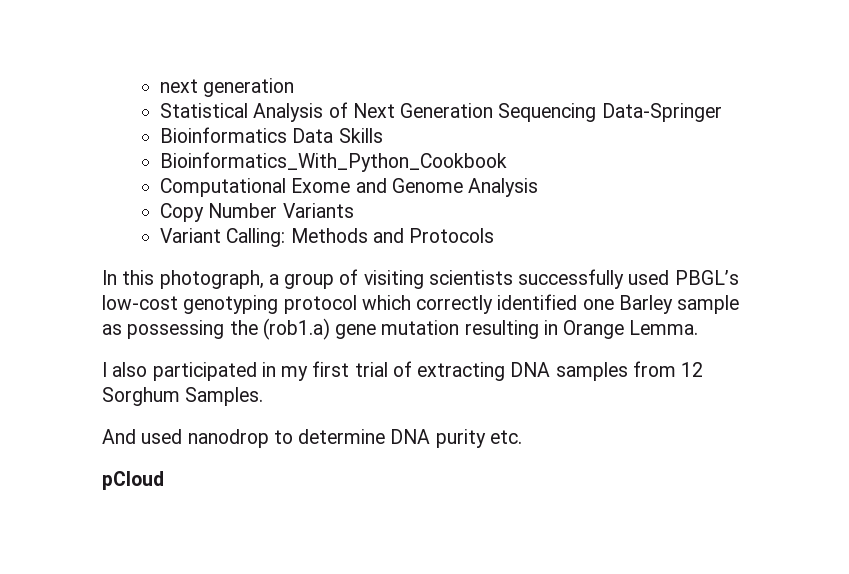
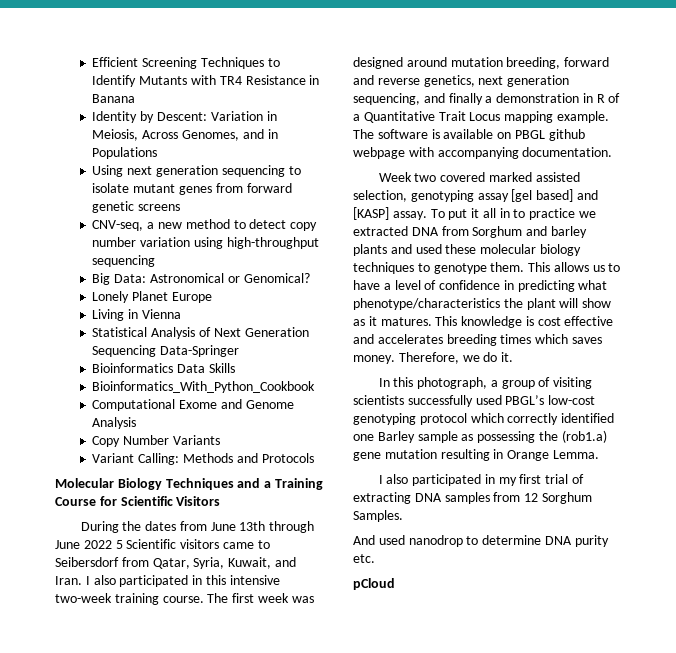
[160,78,295,97] next generation -> [92,57,280,69] [92,75,320,87] [92,94,136,103] [92,111,277,123] [92,129,278,141] [92,147,158,159] [92,165,301,177] [92,183,292,195] [92,201,181,213] [92,219,318,231] [92,237,319,249] [92,255,156,267] [92,273,310,285] [92,291,212,303] [92,309,181,321] Efficient Screening Techniques to Identify Mutants with TR4 Resistance in Banana // Identity by Descent: Variation in Meiosis, Across Genomes, and in Populations // Using next generation sequencing to isolate mutant genes from forward genetic screens // CNV-seq, a new method to detect copy number variation using high-throughput sequencing // Big Data: Astronomical or Genomical? // Lonely Planet Europe // Living in Vienna
(495, 235) none -> [55,478,323,490] [55,496,221,506] [80,521,315,533] [55,539,270,549] [55,557,296,569] [55,575,280,587] [55,593,314,605] [353,57,610,69] [353,75,570,87] [353,93,621,105] [353,111,609,123] [353,129,585,141] [353,147,613,159] [378,172,580,182] [353,189,598,202] [353,207,597,220] [353,226,587,238] [353,244,581,256] [353,262,621,274] [353,280,608,292] [353,298,612,310] [353,316,614,328] [353,334,602,346] [353,352,514,364] // Molecular Biology Techniques and a Training Course for Scientific Visitors // During the dates from June 13th through June 2022 5 Scientific visitors came to Seibersdorf from Qatar, Syria, Kuwait, and Iran. I also participated in this intensive two-week training course. The first week was designed around mutation breeding, forward and reverse genetics, next generation sequencing, and finally a demonstration in R of a Quantitative Trait Locus mapping example. The software is available on PBGL github webpage with accompanying documentation. // Week two covered marked assisted selection, genotyping assay [gel based] and [KASP] assay. To put it all in to practice we extracted DNA from Sorghum and barley plants and used these molecular biology techniques to genotype them. This allows us to have a level of confidence in predicting what phenotype/characteristics the plant will show as it matures. This knowledge is cost effective and accelerates breeding times which saves money. Therefore, we do it.

